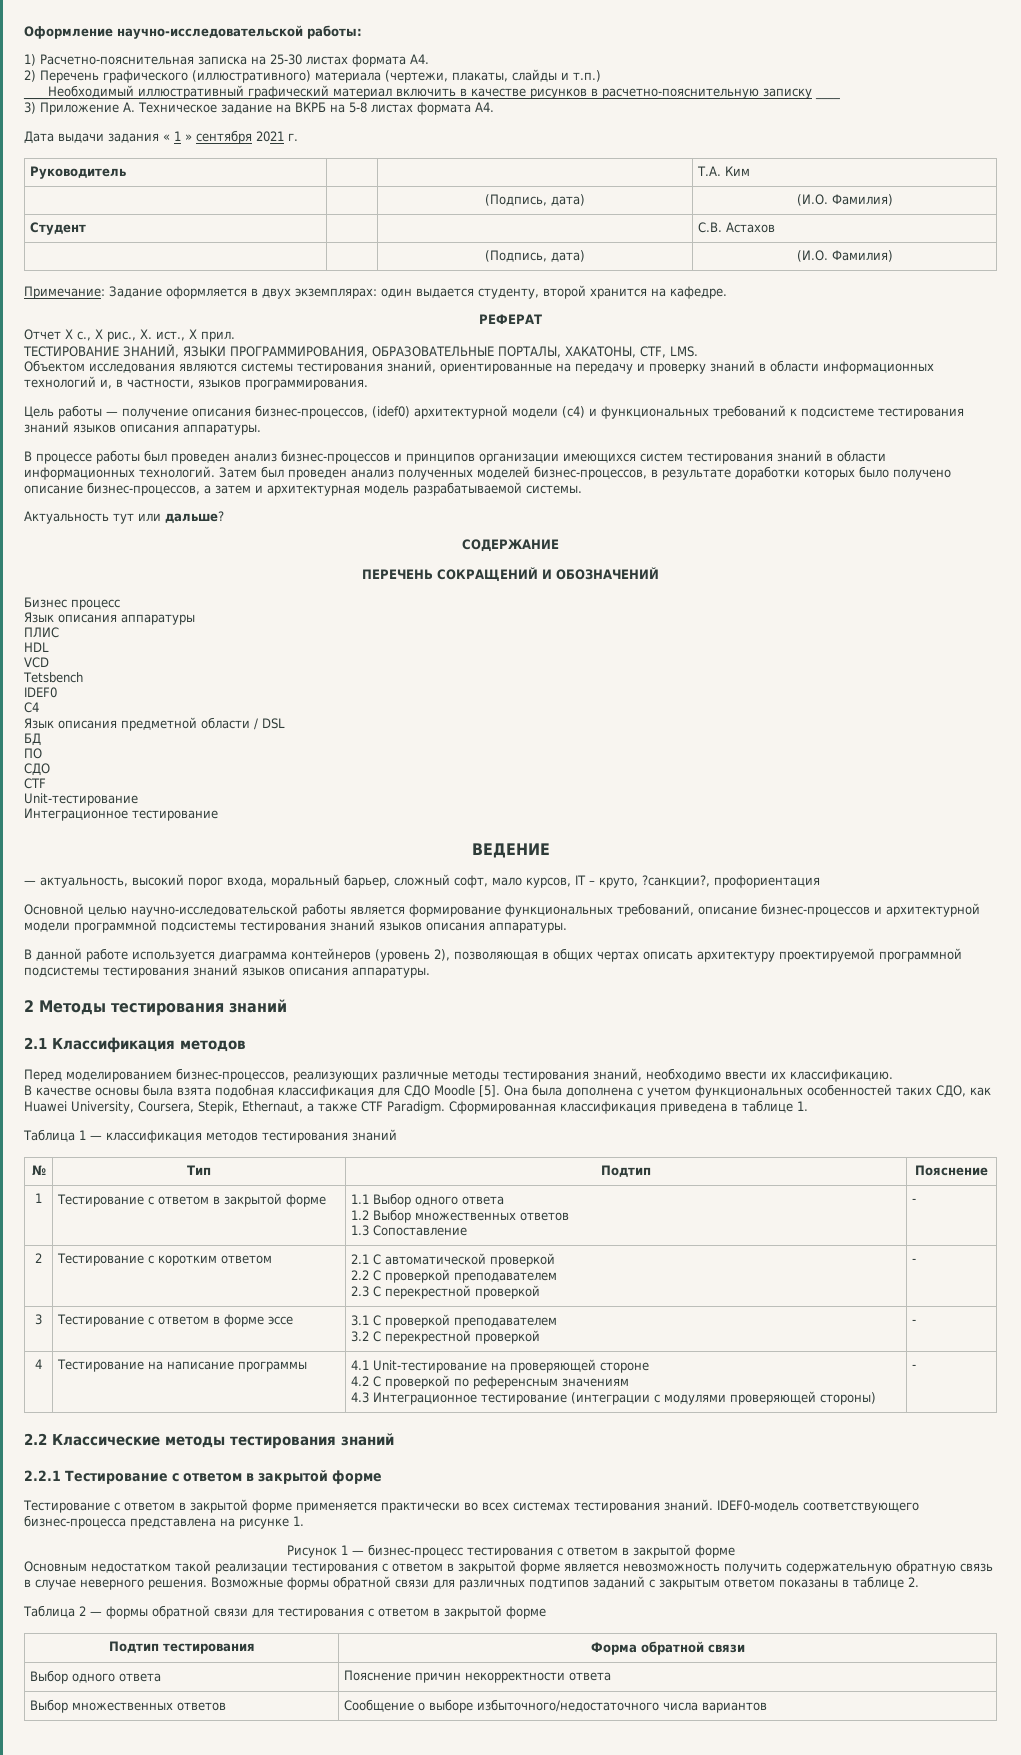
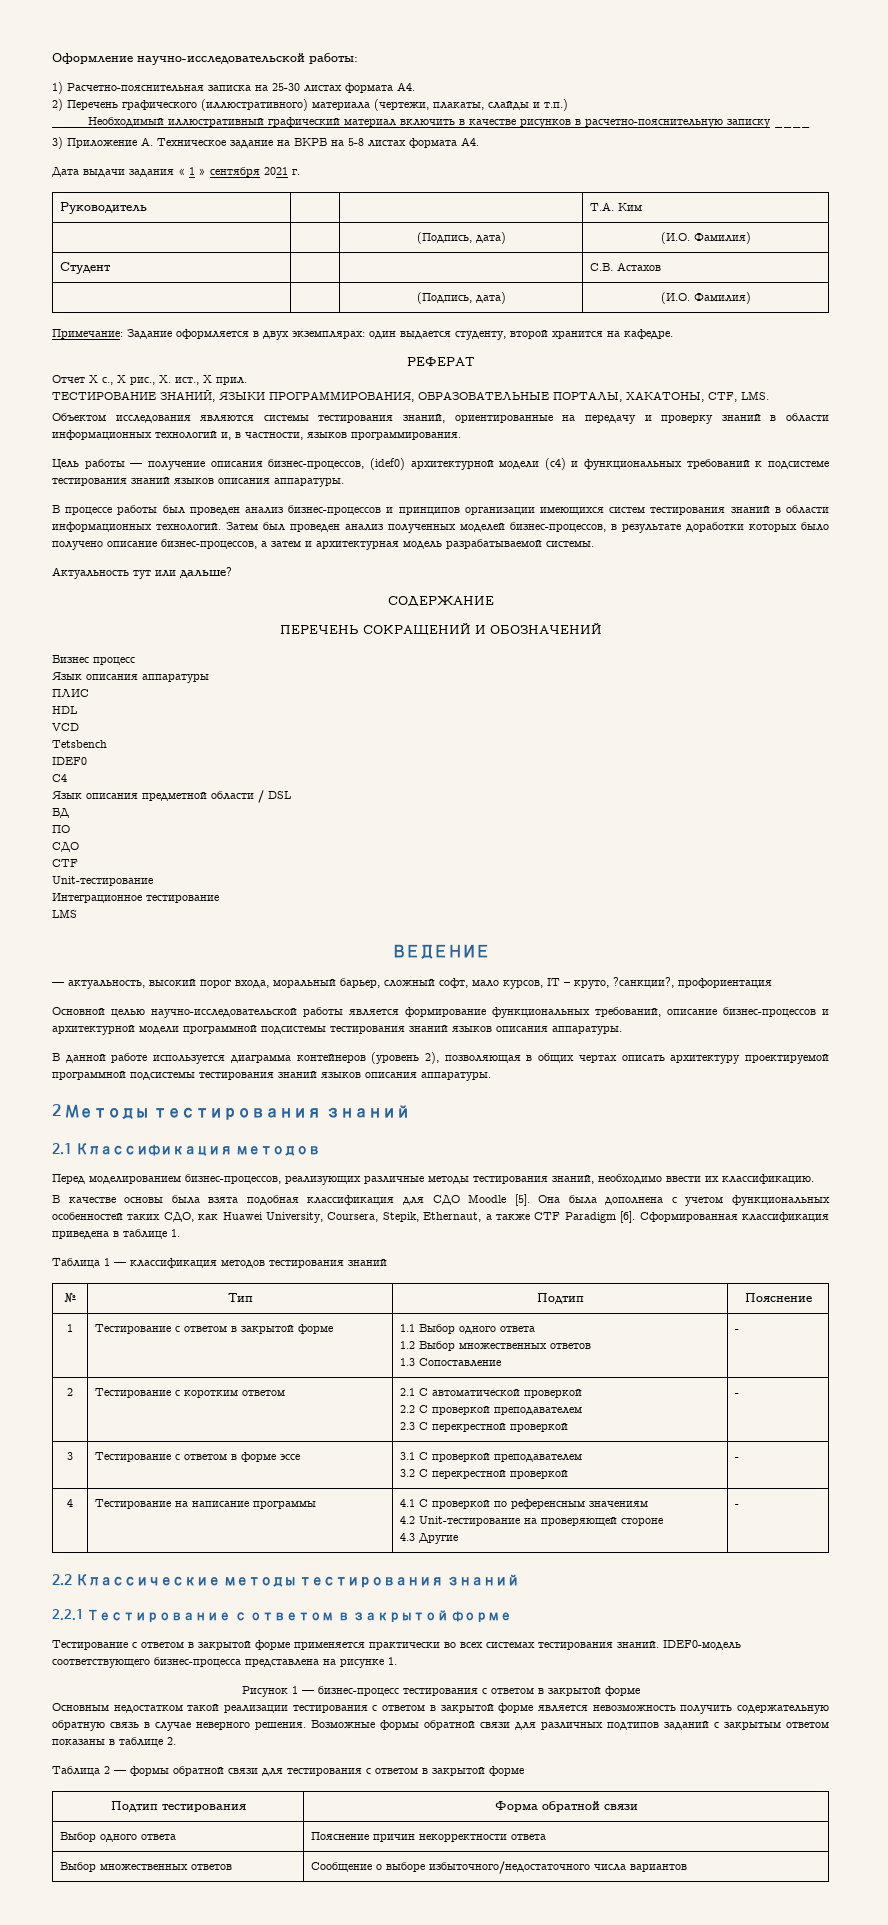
(218, 815) none -> [52,909,77,918] // LMS
[387,1101,445,1114] Paradigm. -> [564,1211,636,1223] Paradigm [6].
[373,1359,650,1373] [351,1376,370,1386] Unit-тестирование на проверяющей стороне // 4.2 -> (415, 1503) none
[351,1391,877,1405] 4.3 Интеграционное тестирование (интеграции с модулями проверяющей стороны) -> [399,1516,663,1526] [399,1533,458,1544] 4.2 Unit-тестирование на проверяющей стороне // 4.3 Другие

